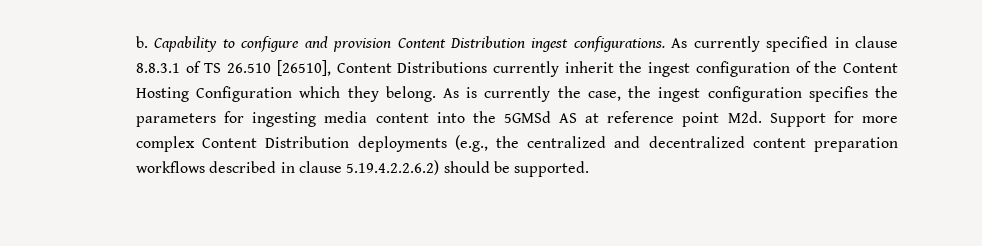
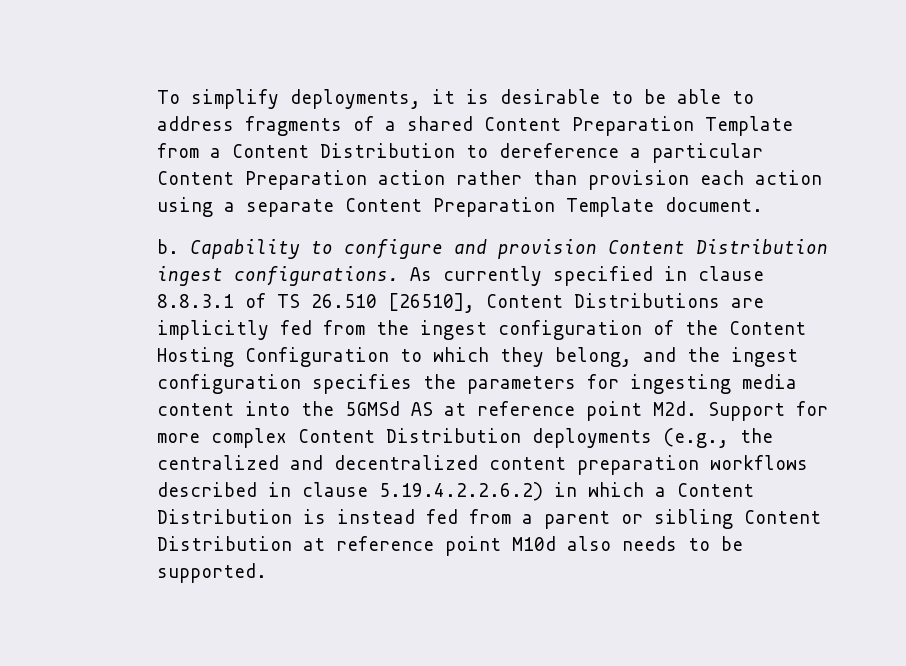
(135, 42) none -> [156,89,754,109] [156,116,793,136] [156,143,763,163] [156,170,822,190] [156,197,763,217] To simplify deployments, it is desirable to be able to address fragments of a shared Content Preparation Template from a Content Distribution to dereference a particular Content Preparation action rather than provision each action using a separate Content Preparation Template document. //
[492,61,614,77] currently inherit -> [730,298,764,308] [156,320,365,340] are implicitly fed from
(293, 94) none -> [399,349,422,362] to
[385,86,621,102] belong. As is currently the case, -> [554,347,676,367] belong, and
[443,161,490,173] should -> [553,482,754,497] [156,509,821,529] [156,536,710,556] in which a Content Distribution is instead fed from a parent or sibling Content Distribution at reference point M10d also needs to

